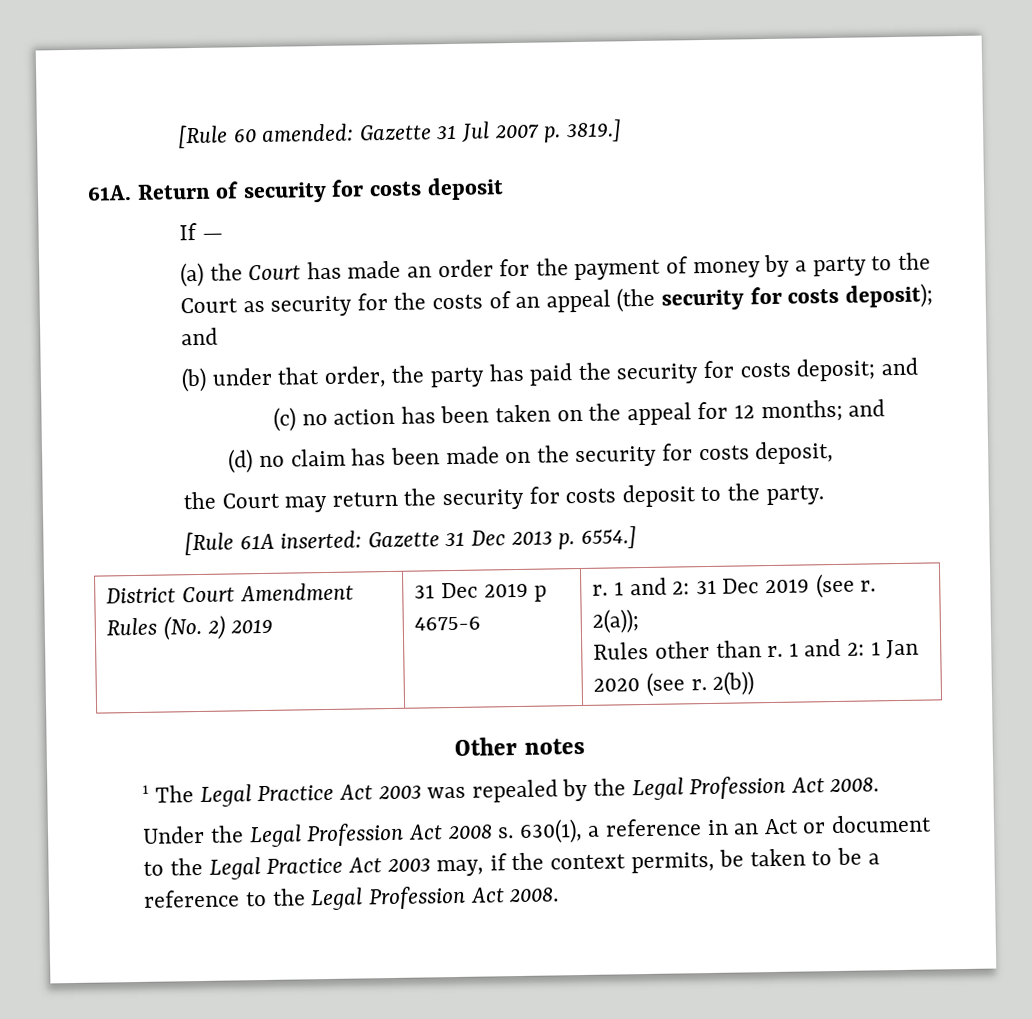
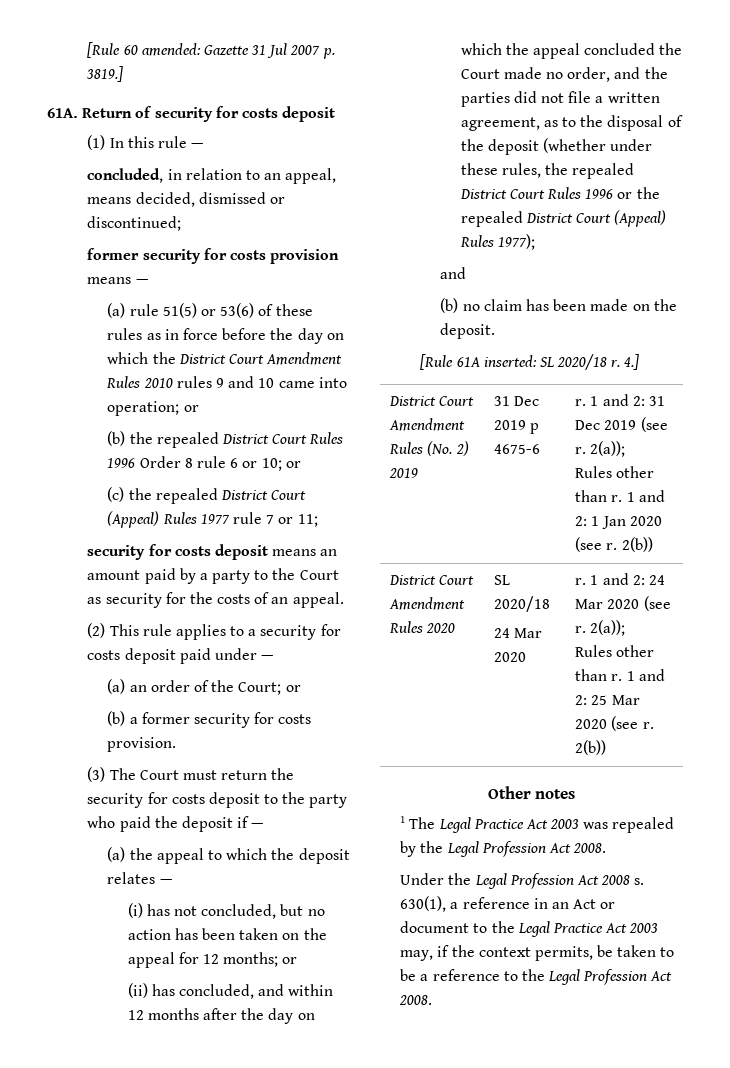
[178,222,223,241] [179,256,761,288] If — // (a) the Court has made an order for the payment of money -> [87,135,204,150] [87,168,337,184] [87,192,285,207] [87,216,182,231] [87,248,340,264] [87,277,148,284] [107,303,313,318] [107,328,344,344] [107,352,343,365] [106,376,347,388] [107,401,199,416] [107,431,344,448] [107,456,301,471] [107,487,307,504] [107,511,318,528] [87,544,338,560] [87,568,176,584] (1) In this rule — // concluded, in relation to an appeal, means decided, dismissed or discontinued; // former security for costs provision means — // (a) rule 51(5) or 53(6) of these rules as in force before the day on which the District Court Amendment Rules 2010 rules 9 and 10 came into operation; or // (b) the repealed District Court Rules 1996 Order 8 rule 6 or 10; or // (c) the repealed District Court (Appeal) Rules 1977 rule 7 or 11; // security for costs deposit means an amount paid
[545,283,933,313] [180,327,218,346] [180,357,918,393] [272,407,296,432] appeal (the security for costs deposit); and // (b) under that order, the party has paid the security for costs deposit; and // (c) -> [292,592,344,608] [87,623,341,640] [87,648,274,664] [107,679,301,695] [107,711,312,728] [107,737,177,752] [87,767,295,782] [87,792,348,808] [87,816,264,832] [107,847,350,864] [107,872,172,884] [127,903,304,919] appeal. // (2) This rule applies to a security for costs deposit paid under — // (a) an order of the Court; or // (b) a former security for costs provision. // (3) The Court must return the security for costs deposit to the party who paid the deposit if — // (a) the appeal to which the deposit relates — // (i) has not concluded, but
[848,399,886,417] [228,449,254,474] and // (d) -> [282,957,298,964] [127,983,334,999] [127,1008,315,1024] [460,43,683,59] [460,67,668,82] [460,91,660,107] [460,115,683,131] [460,138,653,155] [460,163,635,179] [459,187,660,199] [460,210,667,227] [459,234,535,250] [440,267,467,279] [440,298,459,313] or // (ii) has concluded, and within 12 months after the day on which the appeal concluded the Court made no order, and the parties did not file a written agreement, as to the disposal of the deposit (whether under these rules, the repealed District Court Rules 1996 or the repealed District Court (Appeal) Rules 1977); // and // (b)
[575,440,835,468] [182,483,824,513] [183,526,637,556] security for costs deposit, // the Court may return the security for costs deposit to the party. // [Rule 61A inserted: Gazette 31 Dec 2013 p. 6554.] -> [440,323,496,339] [420,354,640,370] deposit. // [Rule 61A inserted: SL 2020/18 r. 4.]
(755, 683) none -> [389,575,475,585] [389,597,466,610] [389,621,456,633] [494,575,511,585] [494,596,551,612] [494,628,543,638] [494,652,527,662] [575,573,666,585] [575,596,671,611] [575,620,626,636] [575,645,655,657] [575,669,665,681] [575,695,640,705] [575,716,654,731] [575,740,607,755] // District Court Amendment Rules 2020 | SL 2020/18 // 24 Mar 2020 | r. 1 and 2: 24 Mar 2020 (see r. 2(a)); // Rules other than r. 1 and 2: 25 Mar 2020 (see r. 2(b))

